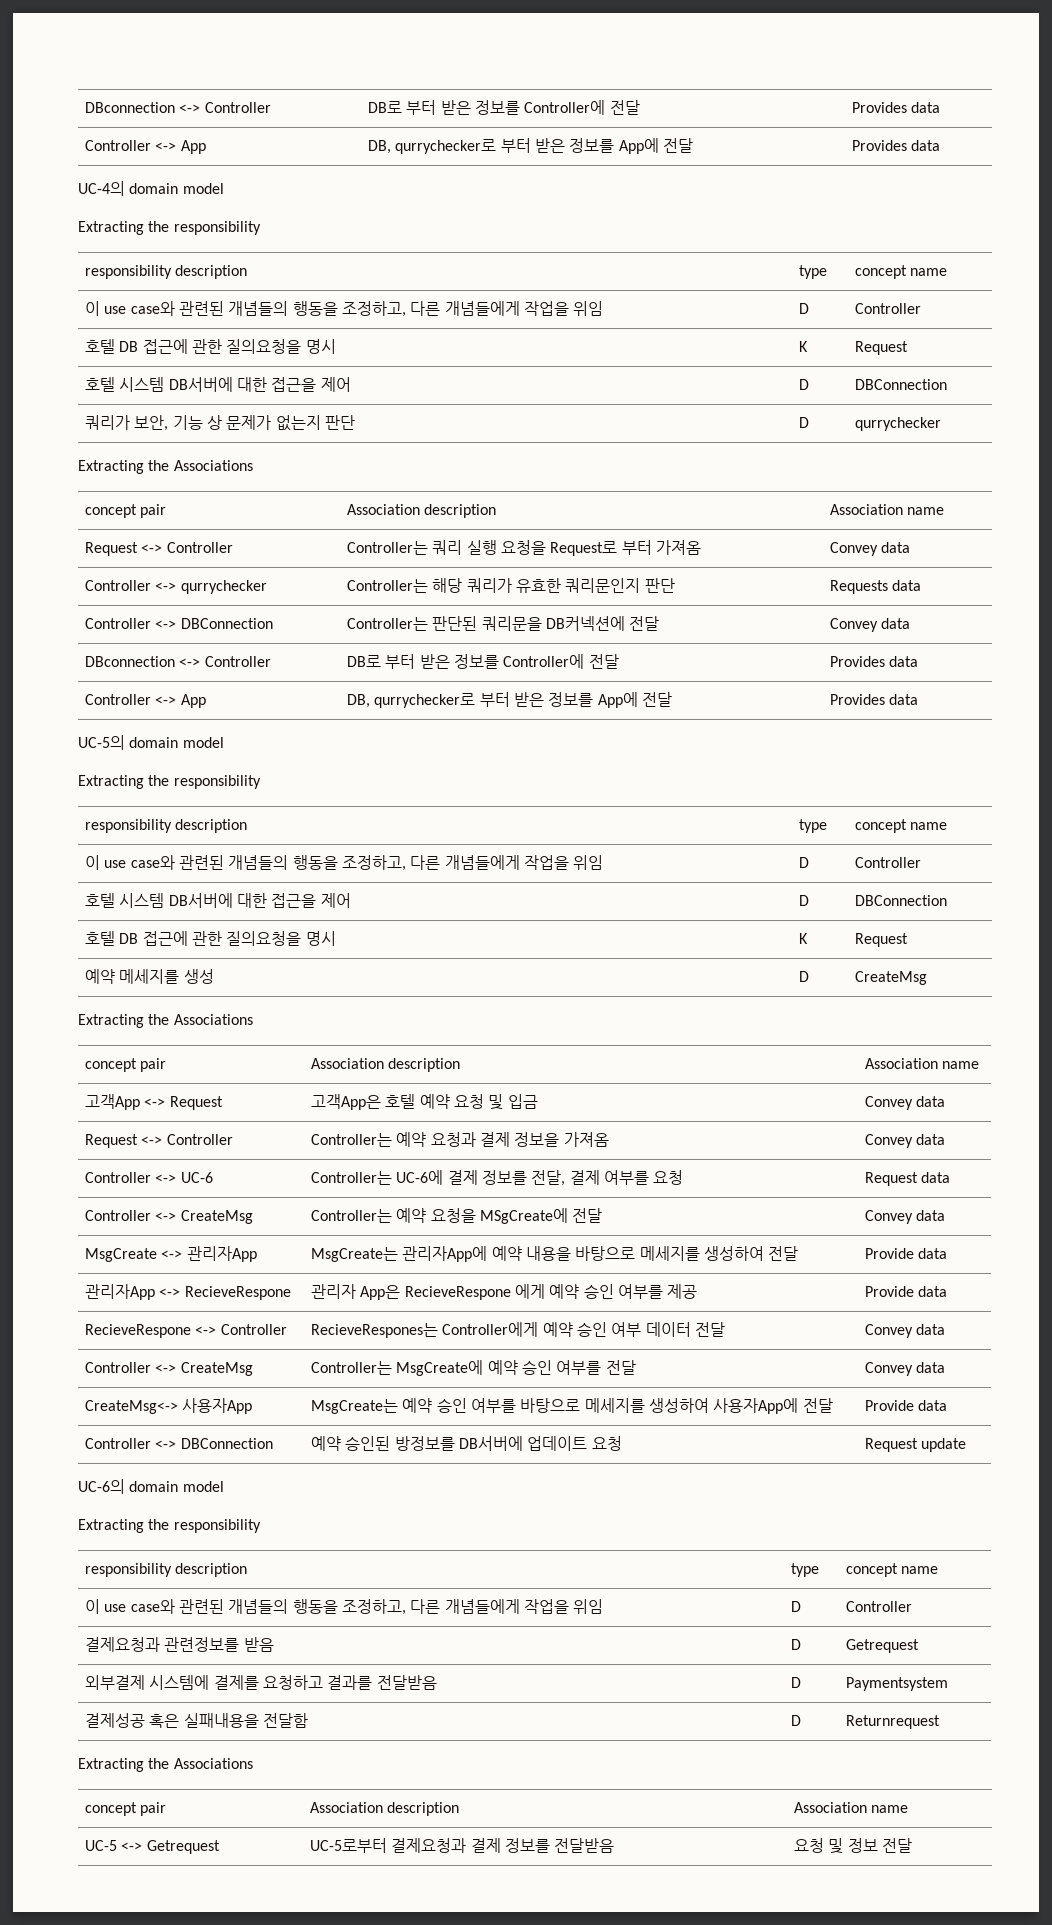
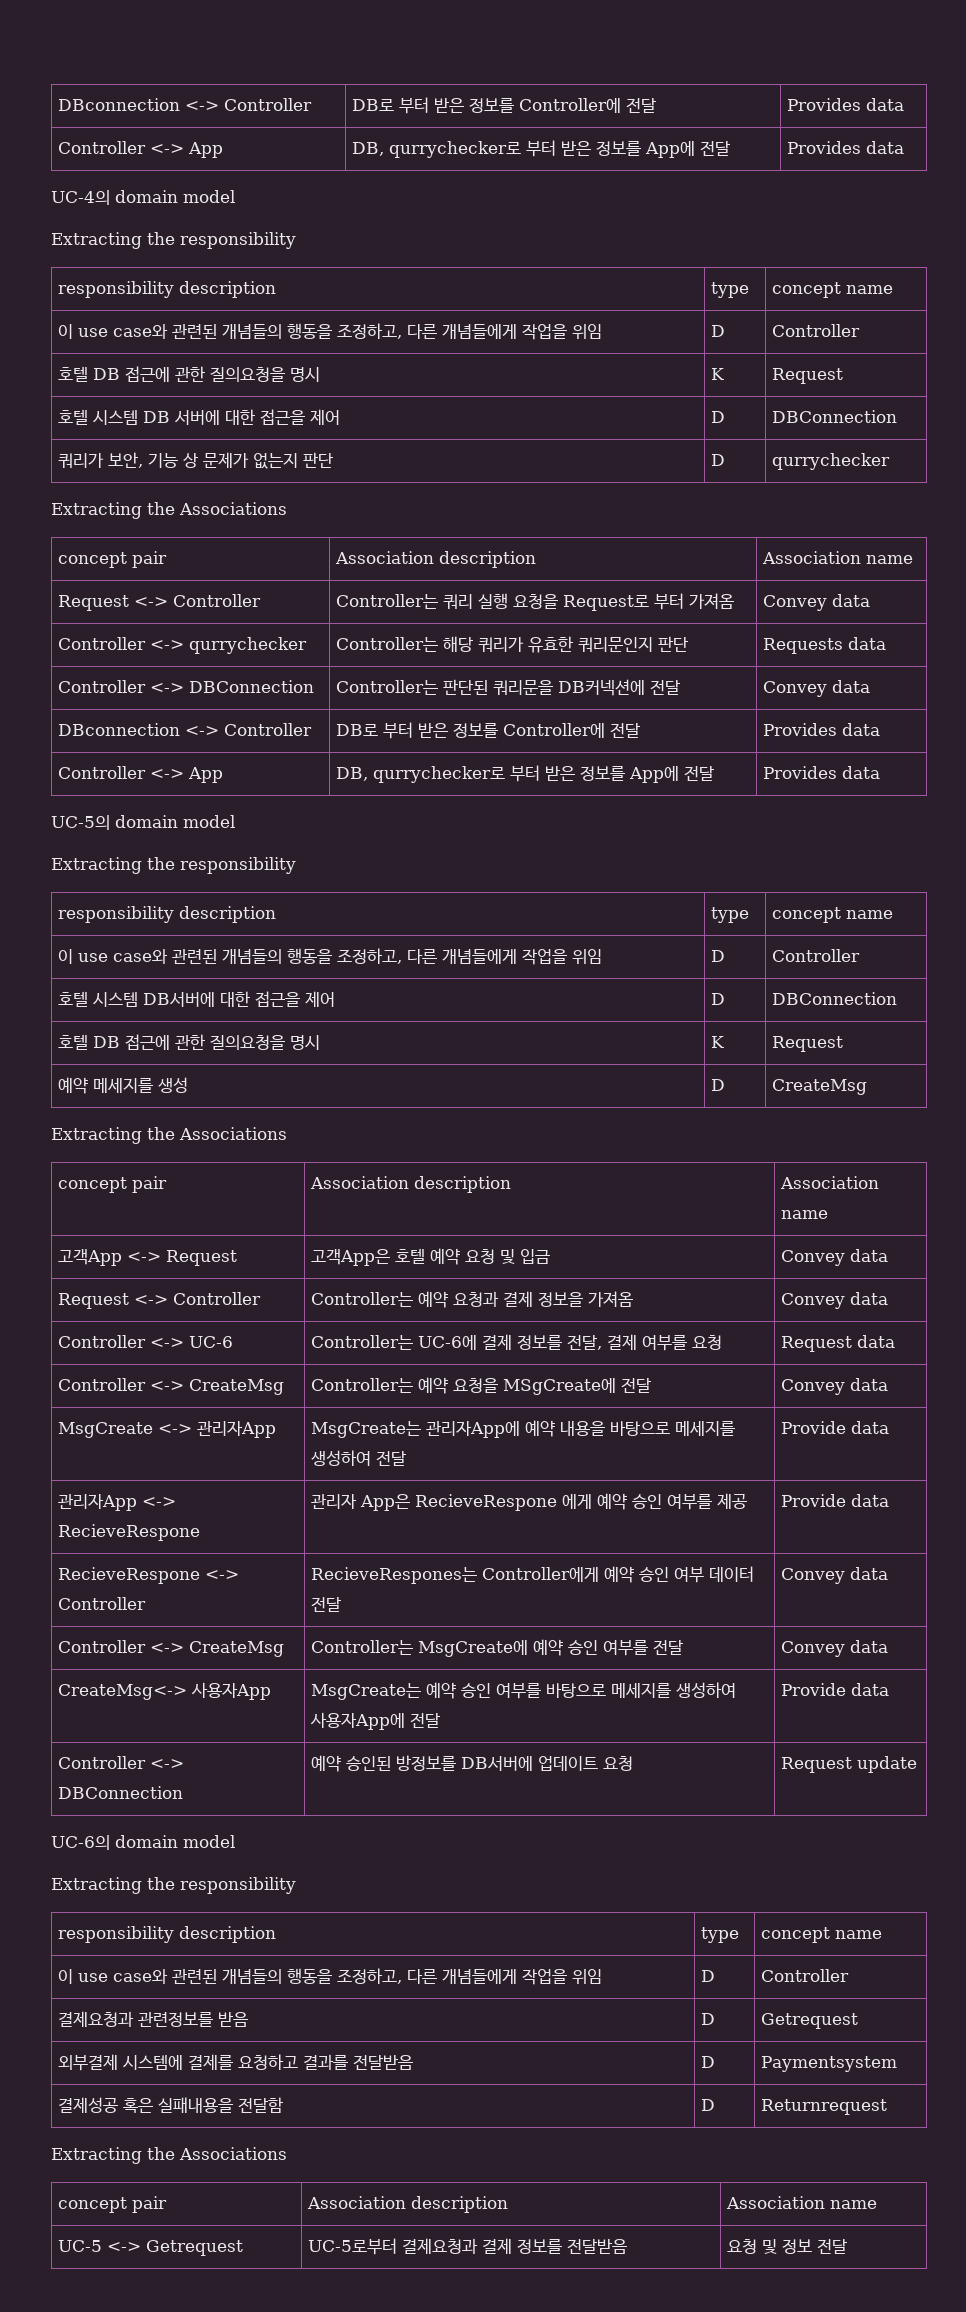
[168,377,233,392] DB서버에 -> [142,410,220,425] DB 서버에

